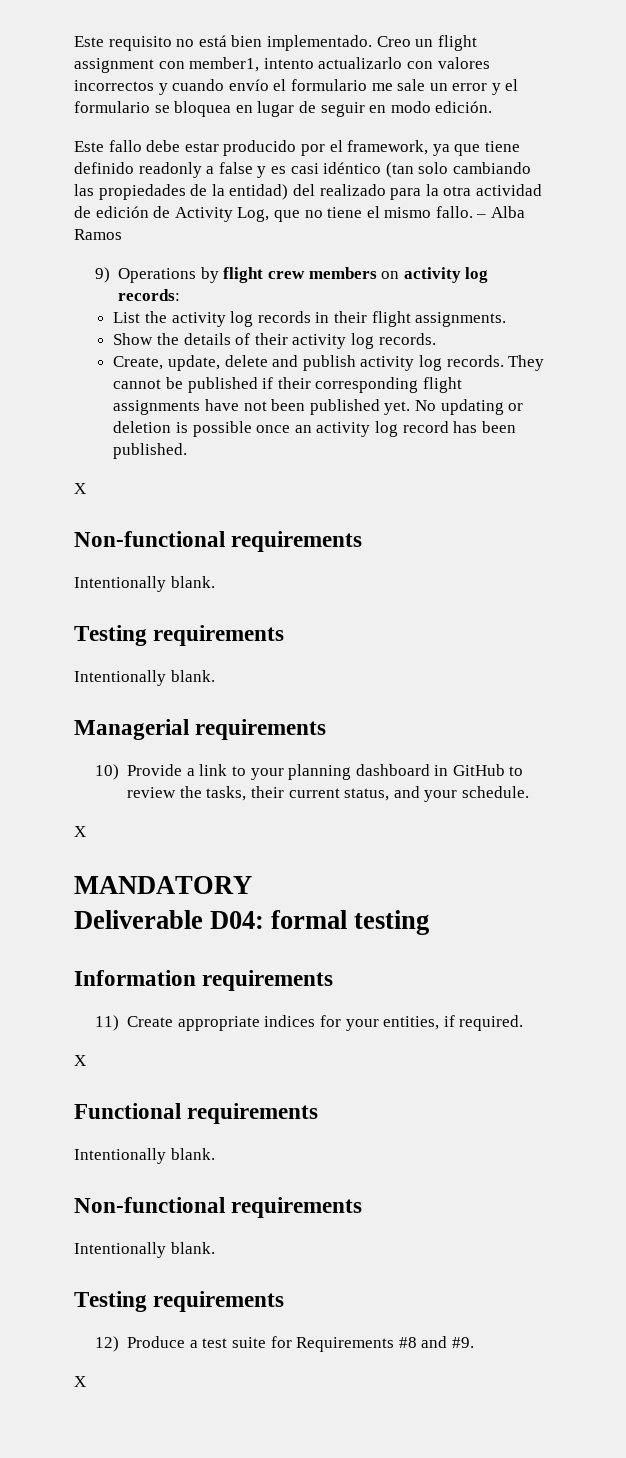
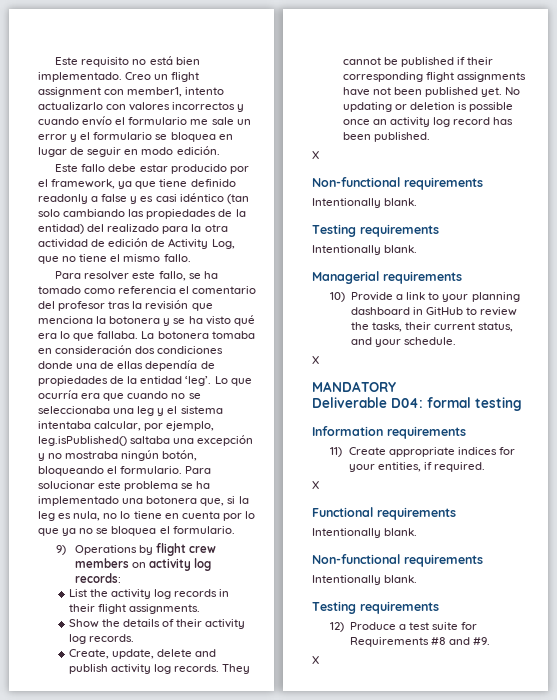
[476,206,526,218] [74,229,122,240] – Alba Ramos -> [55,271,218,281] [38,286,257,294] [38,300,213,311] [38,315,255,326] [38,331,255,341] [38,345,224,354] [38,360,215,371] [38,376,252,386] [38,390,201,401] [38,406,223,416] [38,421,215,431] [38,435,254,446] [38,450,198,461] [38,466,212,476] [38,481,211,491] [38,496,249,506] [38,511,255,521] [38,526,235,536] // Para resolver este fallo, se ha tomado como referencia el comentario del profesor tras la revisión que menciona la botonera y se ha visto qué era lo que fallaba. La botonera tomaba en consideración dos condiciones donde una de ellas dependía de propiedades de la entidad ‘leg’. Lo que ocurría era que cuando no se seleccionaba una leg y el sistema intentaba calcular, por ejemplo, leg.isPublished() saltaba una excepción y no mostraba ningún botón, bloqueando el formulario. Para solucionar este problema se ha implementado una botonera que, si la leg es nula, no lo tiene en cuenta por lo que ya no se bloquea el formulario.

